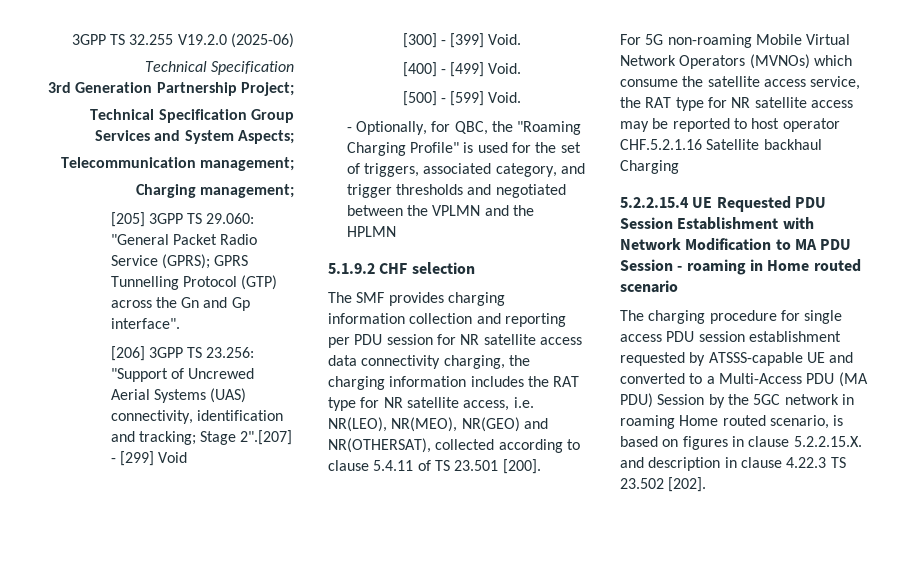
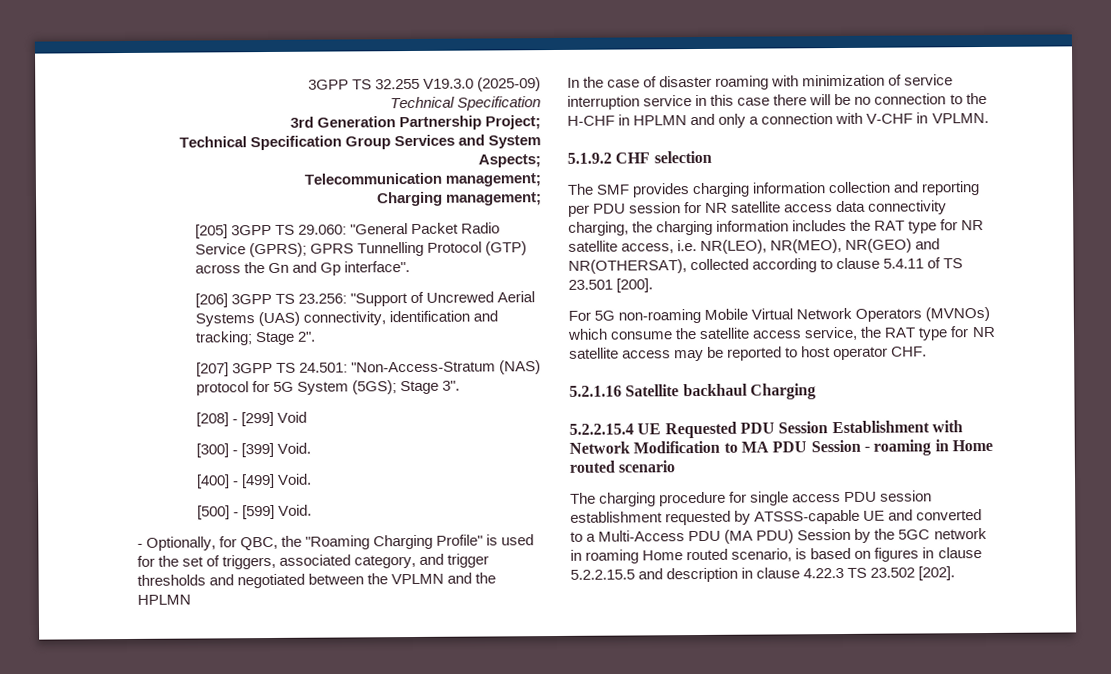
[177,33,294,48] V19.2.0 (2025-06) -> [422,77,541,92] V19.3.0 (2025-09)
[240,430,293,445] 2".[207] -> [297,331,317,342] [196,360,542,377] [196,380,461,396] [196,412,230,427] 2". // [207] 3GPP TS 24.501: "Non-Access-Stratum (NAS) protocol for 5G System (5GS); Stage 3". // [208]
(396, 231) none -> [567,74,954,90] [567,92,987,110] [567,112,989,128] // In the case of disaster roaming with minimization of service interruption service in this case there will be no connection to the H-CHF in HPLMN and only a connection with V-CHF in VPLMN.
[620,139,702,150] CHF.5.2.1.16 -> [891,346,928,357] [569,385,622,397] CHF. // 5.2.1.16
[793,436,862,447] 5.2.2.15.X. -> [570,569,635,580] 5.2.2.15.5

